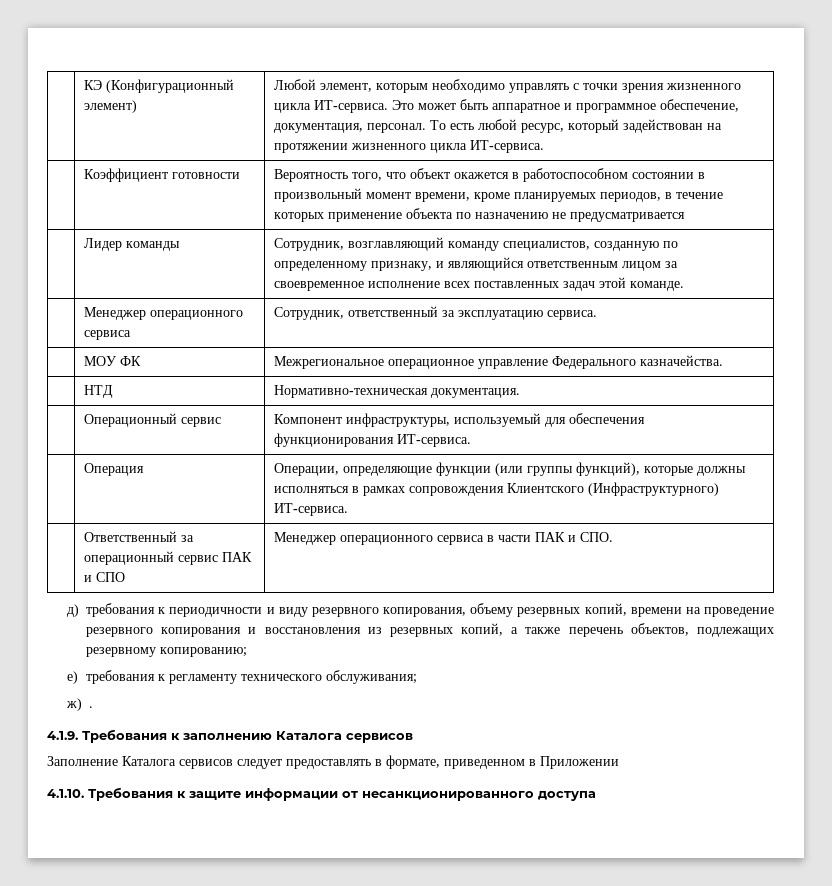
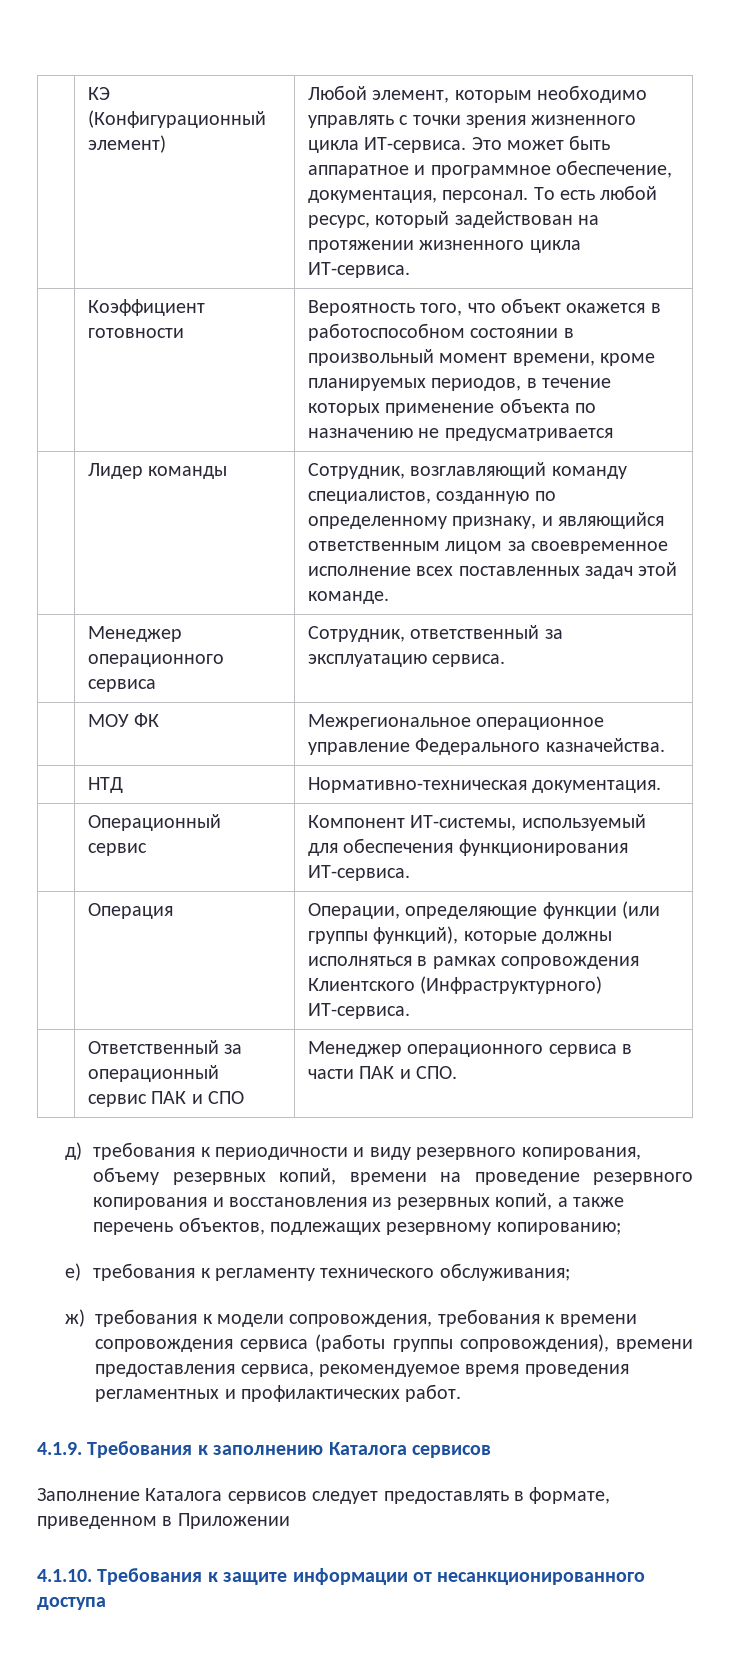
[346,413,451,427] инфраструктуры, -> [410,815,517,831] ИТ-системы,
[88,706,93,708] . -> [95,1309,637,1327] [95,1334,693,1352] [95,1364,629,1377] [95,1384,462,1402] требования к модели сопровождения, требования к времени сопровождения сервиса (работы группы сопровождения), времени предоставления сервиса, рекомендуемое время проведения регламентных и профилактических работ.

